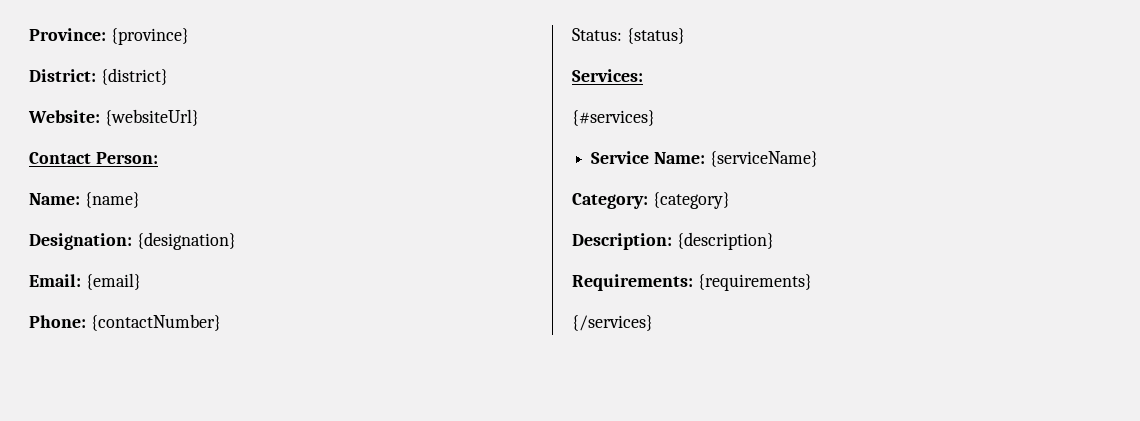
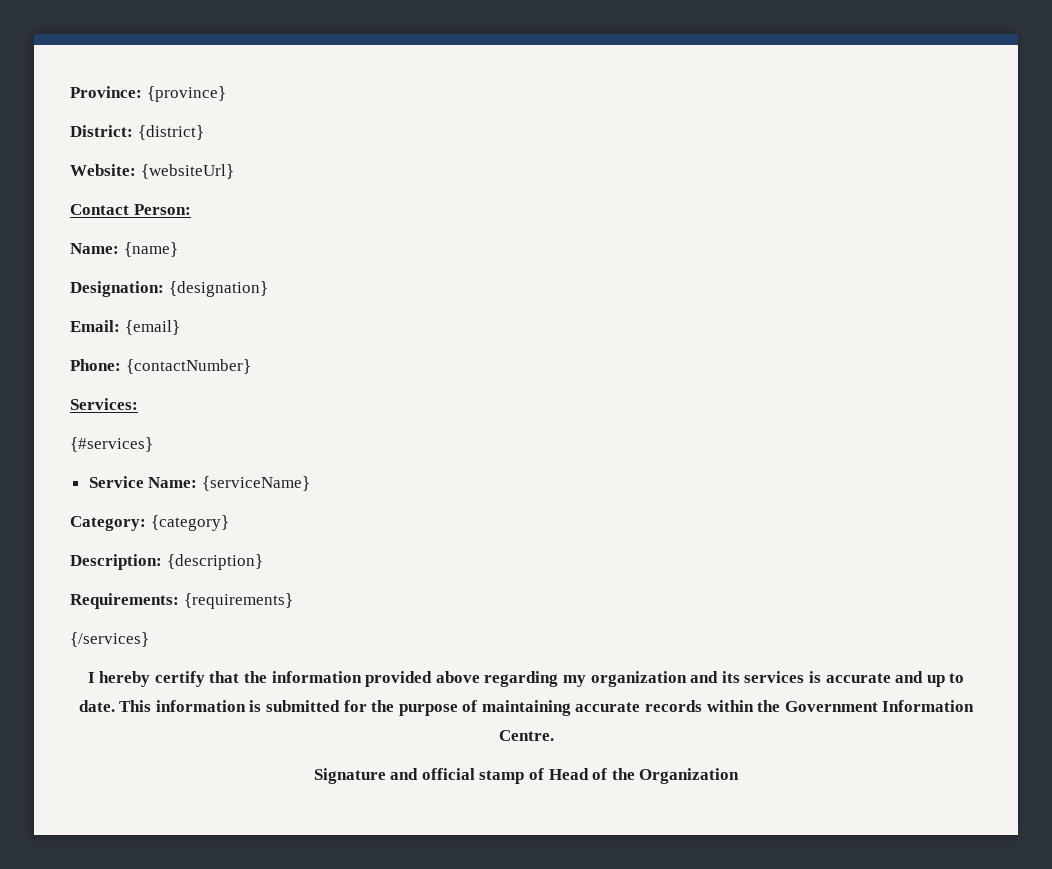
[572,28,685,44] // Status: {status} -> (251, 366) none
(653, 323) none -> [87,671,965,687] [78,700,975,716] [498,730,554,741] [313,768,740,784] // I hereby certify that the information provided above regarding my organization and its services is accurate and up to date. This information is submitted for the purpose of maintaining accurate records within the Government Information Centre. // Signature and official stamp of Head of the Organization

